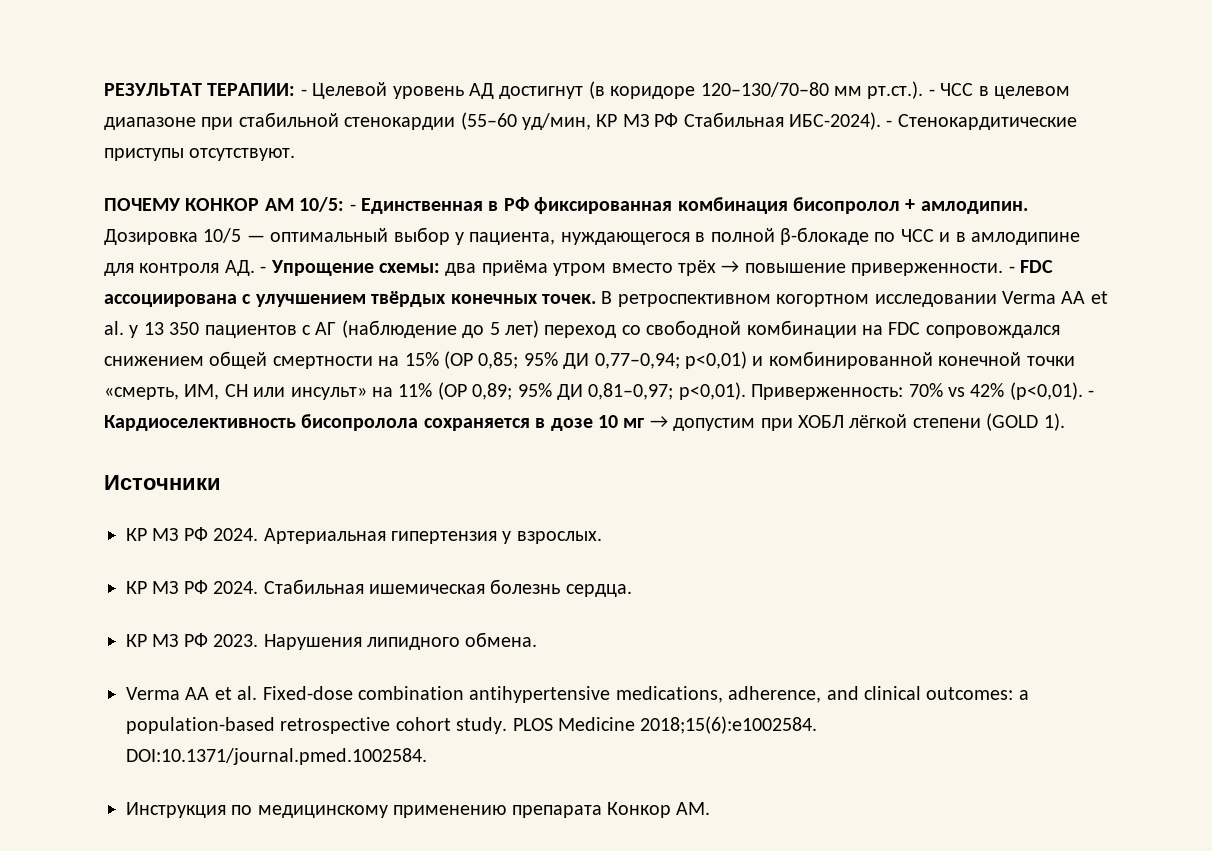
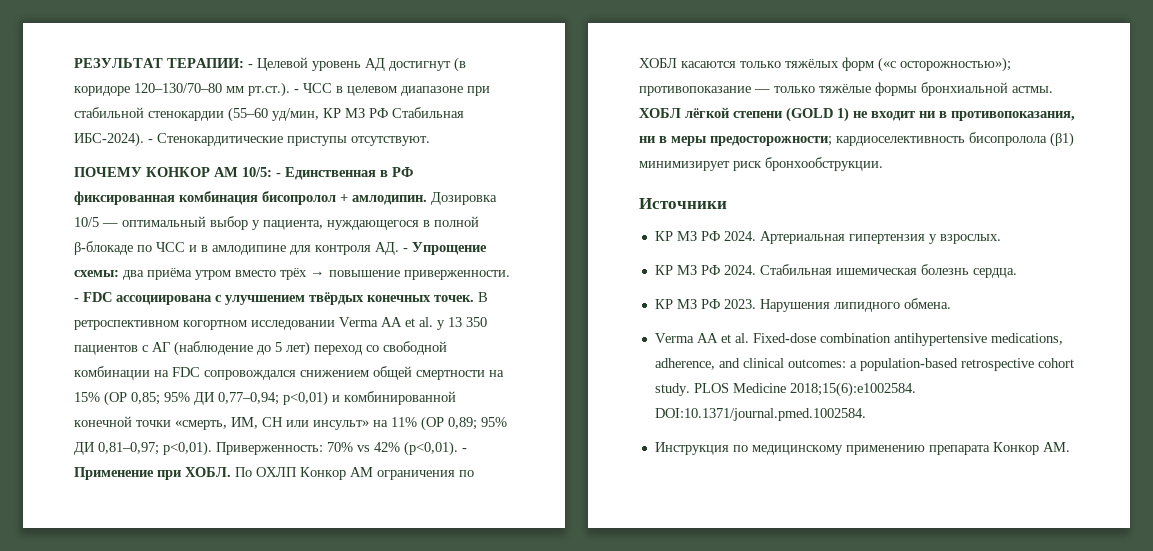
[104,413,1065,431] Кардиоселективность бисопролола сохраняется в дозе 10 мг → допустим при ХОБЛ лёгкой степени (GOLD 1). -> [74,467,474,480] [639,57,1011,72] [639,82,1053,96] [639,107,1075,122] [639,132,1074,147] [639,157,883,171] Применение при ХОБЛ. По ОХЛП Конкор АМ ограничения по ХОБЛ касаются только тяжёлых форм («с осторожностью»); противопоказание — только тяжёлые формы бронхиальной астмы. ХОБЛ лёгкой степени (GOLD 1) не входит ни в противопоказания, ни в меры предосторожности; кардиоселективность бисопролола (β1) минимизирует риск бронхообструкции.

